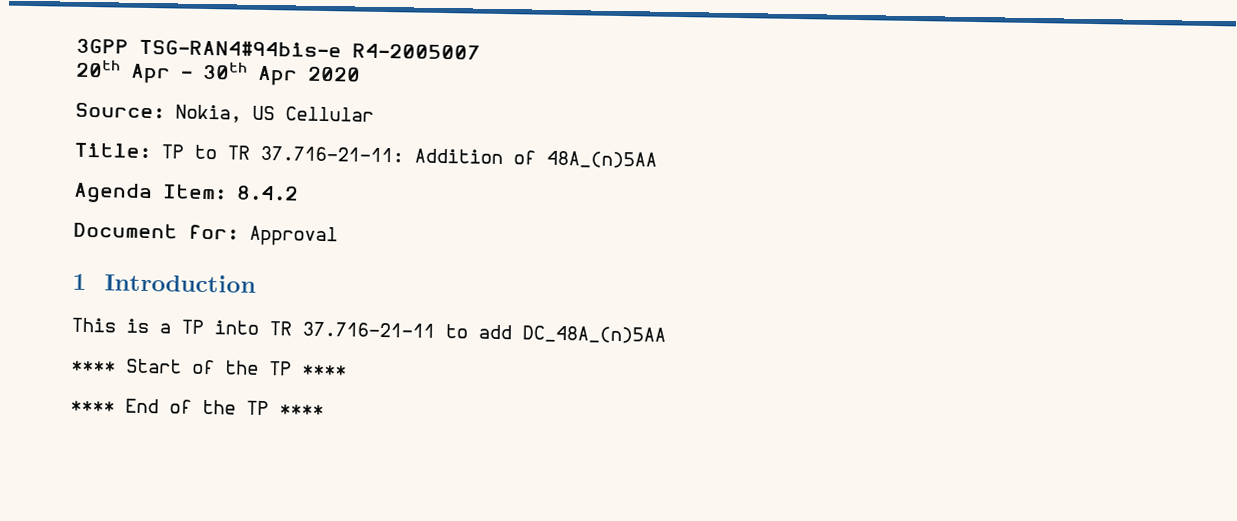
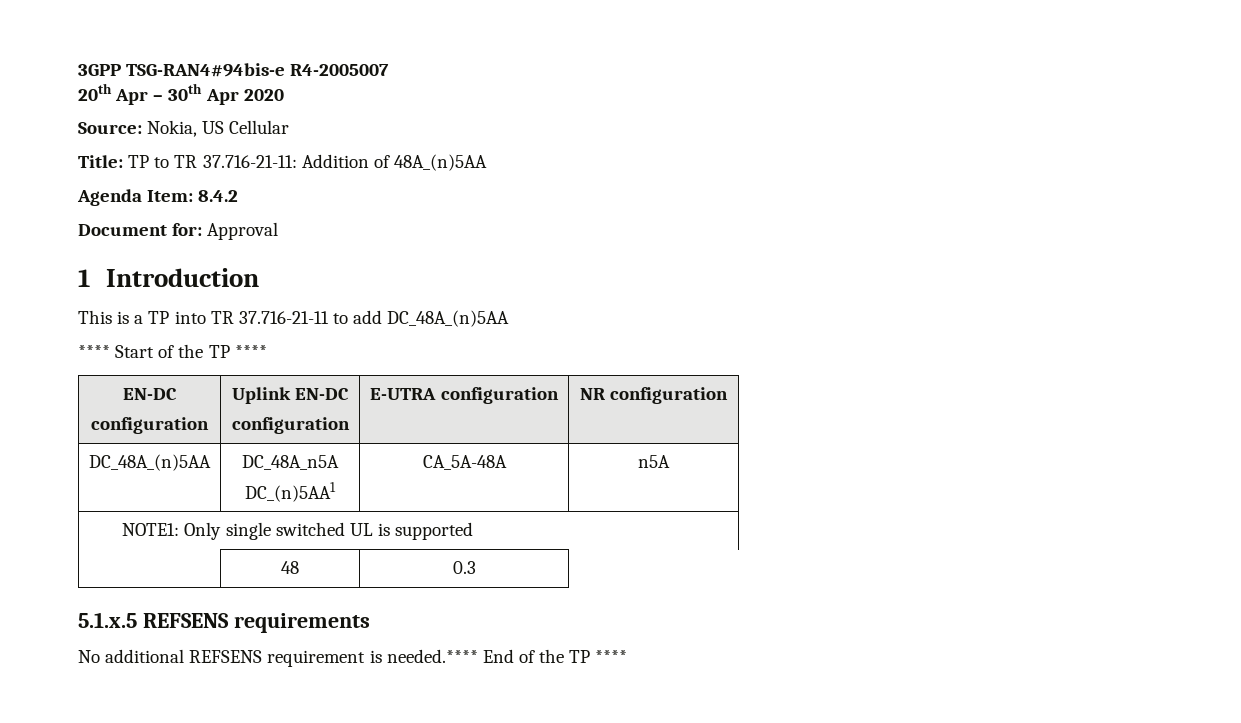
[70,400,115,413] // **** -> [123,388,177,400] [91,417,209,434] [231,387,350,404] [231,417,350,434] [370,387,559,404] [579,387,729,404] [89,454,211,471] [242,455,339,470] [245,482,336,502] [422,455,507,470] [638,455,670,468] [122,522,474,540] [281,561,299,574] [452,561,476,574] [78,612,370,633] [78,649,478,667] // EN-DC // configuration | Uplink EN-DC // configuration | E-UTRA configuration | NR configuration // DC_48A_(n)5AA | DC_48A_n5A // DC_(n)5AA1 | CA_5A-48A | n5A // NOTE1: Only single switched UL is supported // | 48 | 0.3 // 5.1.x.5 REFSENS requirements // No additional REFSENS requirement is needed.****

